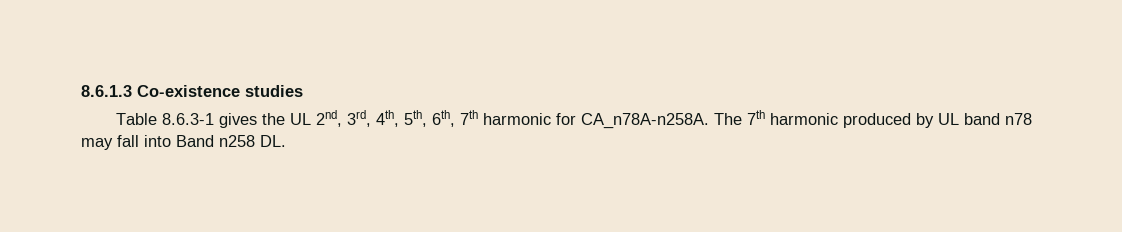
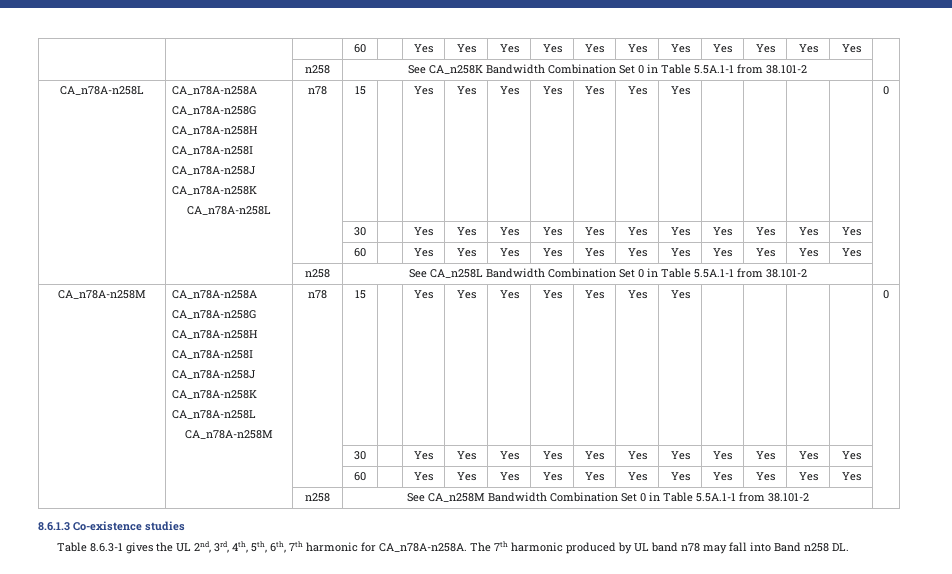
(81, 91) none -> [354,44,366,53] [414,44,433,53] [456,44,476,53] [499,44,519,53] [542,44,562,53] [585,44,604,53] [627,44,647,53] [670,44,690,53] [713,44,732,53] [755,44,775,53] [798,44,818,53] [841,44,861,53] [305,65,330,74] [408,64,807,74] [60,86,144,95] [172,86,258,95] [172,106,257,115] [172,126,259,135] [172,146,254,155] [172,166,256,175] [172,186,258,195] [187,206,271,215] [308,86,327,95] [354,86,366,95] [414,86,433,95] [456,86,476,95] [499,86,519,95] [542,86,562,95] [585,86,604,95] [627,86,647,95] [670,86,690,95] [883,86,889,95] [354,227,366,236] [414,227,433,236] [456,227,476,236] [499,227,519,236] [542,227,562,236] [585,227,604,236] [627,227,647,236] [670,227,690,236] [713,227,732,236] [755,227,775,236] [798,227,818,236] [841,227,861,236] [354,248,366,257] [414,248,433,257] [456,248,476,257] [499,248,519,257] [542,248,562,257] [585,248,604,257] [627,248,647,257] [670,248,690,257] [713,248,732,257] [755,248,775,257] [798,248,818,257] [841,248,861,257] [305,269,330,278] [408,268,807,278] [58,290,146,299] [172,290,258,299] [172,310,257,319] [172,330,259,339] [172,350,254,359] [172,370,256,379] [172,390,258,399] [172,410,257,419] [185,430,273,439] [308,290,327,299] [354,290,366,299] [414,290,433,299] [456,290,476,299] [499,290,519,299] [542,290,562,299] [585,290,604,299] [627,290,647,299] [670,290,690,299] [883,290,889,299] [354,451,366,460] [414,451,433,460] [456,451,476,460] [499,451,519,460] [542,451,562,460] [585,451,604,460] [627,451,647,460] [670,451,690,460] [713,451,732,460] [755,451,775,460] [798,451,818,460] [841,451,861,460] [354,472,366,481] [414,472,433,481] [456,472,476,481] [499,472,519,481] [542,472,562,481] [585,472,604,481] [627,472,647,481] [670,472,690,481] [713,472,732,481] [755,472,775,481] [798,472,818,481] [841,472,861,481] [305,493,330,502] [406,492,809,502] | | | 60 | | Yes | Yes | Yes | Yes | Yes | Yes | Yes | Yes | Yes | Yes | Yes | // | | n258 | See CA_n258K Bandwidth Combination Set 0 in Table 5.5A.1-1 from 38.101-2 | // CA_n78A-n258L | CA_n78A-n258A // CA_n78A-n258G // CA_n78A-n258H // CA_n78A-n258I // CA_n78A-n258J // CA_n78A-n258K // CA_n78A-n258L | n78 | 15 | | Yes | Yes | Yes | Yes | Yes | Yes | Yes | | | | | 0 // | | | 30 | | Yes | Yes | Yes | Yes | Yes | Yes | Yes | Yes | Yes | Yes | Yes | // | | | 60 | | Yes | Yes | Yes | Yes | Yes | Yes | Yes | Yes | Yes | Yes | Yes | // | | n258 | See CA_n258L Bandwidth Combination Set 0 in Table 5.5A.1-1 from 38.101-2 | // CA_n78A-n258M | CA_n78A-n258A // CA_n78A-n258G // CA_n78A-n258H // CA_n78A-n258I // CA_n78A-n258J // CA_n78A-n258K // CA_n78A-n258L // CA_n78A-n258M | n78 | 15 | | Yes | Yes | Yes | Yes | Yes | Yes | Yes | | | | | 0 // | | | 30 | | Yes | Yes | Yes | Yes | Yes | Yes | Yes | Yes | Yes | Yes | Yes | // | | | 60 | | Yes | Yes | Yes | Yes | Yes | Yes | Yes | Yes | Yes | Yes | Yes | // | | n258 | See CA_n258M Bandwidth Combination Set 0 in Table 5.5A.1-1 from 38.101-2 | //

